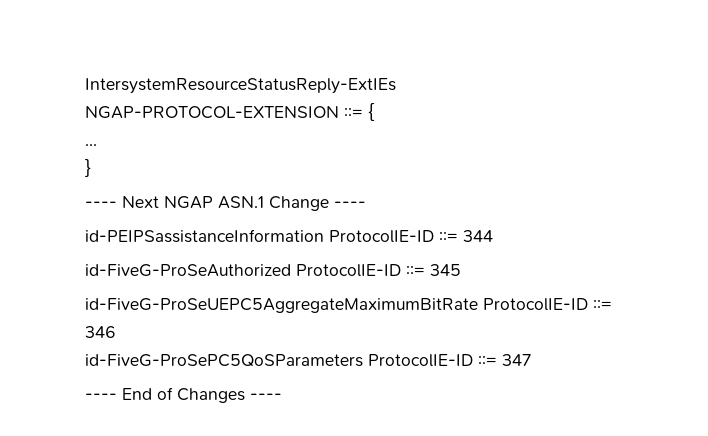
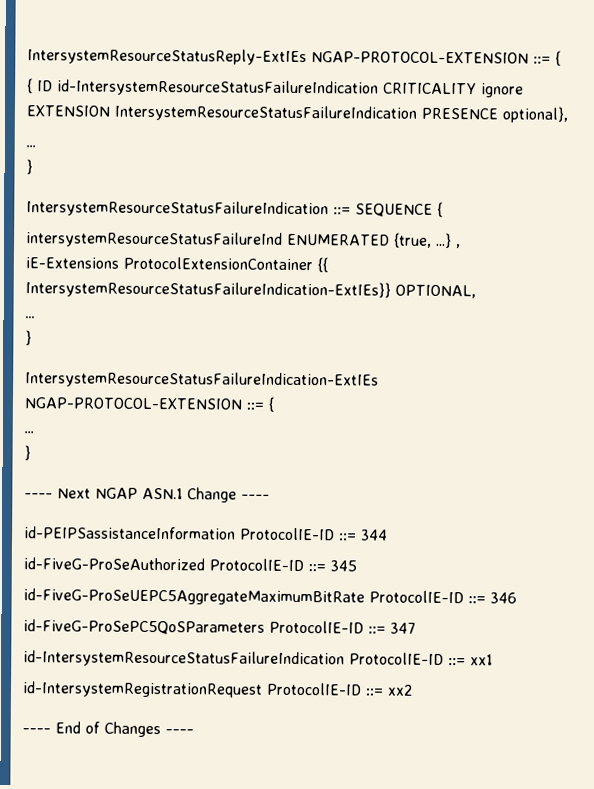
(375, 112) none -> [27,78,524,98] [26,104,568,123] [26,145,36,148] [26,159,33,175] [26,200,443,218] [26,231,461,249] [25,256,328,273] [25,280,476,299] [25,316,35,319] [25,330,32,346] [25,371,379,389] [24,396,274,412] // { ID id-IntersystemResourceStatusFailureIndication CRITICALITY ignore EXTENSION IntersystemResourceStatusFailureIndication PRESENCE optional}, // ... // } // IntersystemResourceStatusFailureIndication ::= SEQUENCE { // intersystemResourceStatusFailureInd ENUMERATED {true, ...} , // iE-Extensions ProtocolExtensionContainer {{ IntersystemResourceStatusFailureIndication-ExtIEs}} OPTIONAL, // ... // } // IntersystemResourceStatusFailureIndication-ExtIEs NGAP-PROTOCOL-EXTENSION ::= {
(531, 360) none -> [23,650,493,668] [22,681,413,698] // id-IntersystemResourceStatusFailureIndication ProtocolIE-ID ::= xx1 // id-IntersystemRegistrationRequest ProtocolIE-ID ::= xx2

